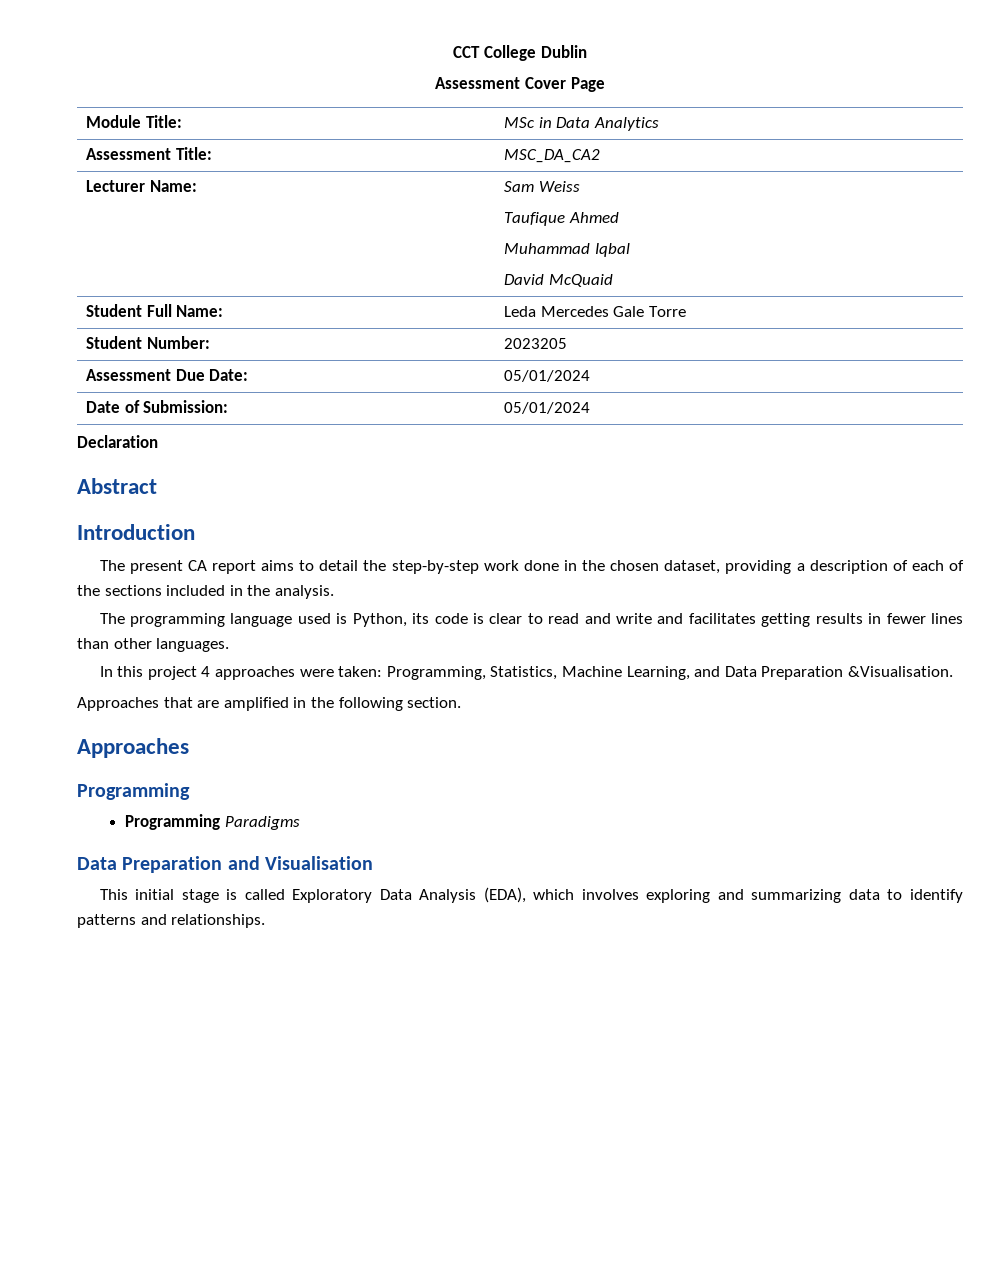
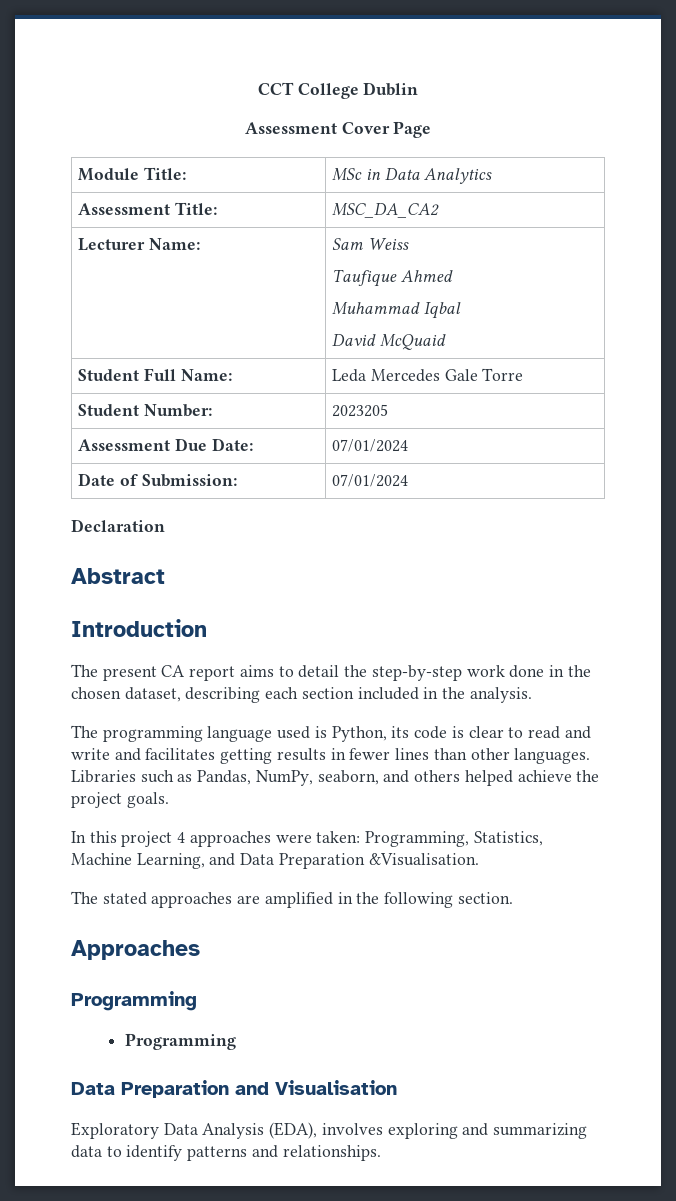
[504,370,591,382] 05/01/2024 -> [332,439,409,452] 07/01/2024
[504,402,591,414] 05/01/2024 -> [332,474,409,487] 07/01/2024
[725,560,964,574] [77,585,162,596] providing a description of each of the sections -> [185,687,354,703] describing each section
(230, 645) none -> [71,770,600,786] [71,792,169,808] Libraries such as Pandas, NumPy, seaborn, and others helped achieve the project goals.
[77,697,193,711] Approaches that -> [71,891,233,908] The stated approaches
[224,816,300,830] Paradigms -> (236, 1041) none
[99,889,285,903] This initial stage is called -> (397, 1087) none
[533,889,575,900] which -> (318, 1130) none

